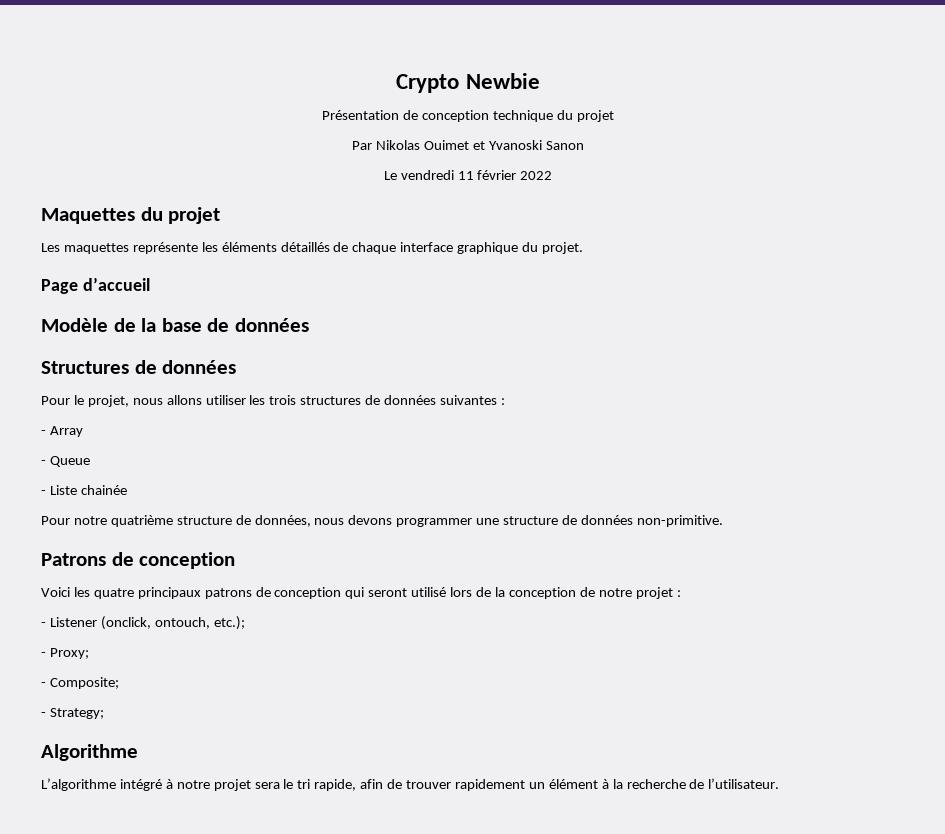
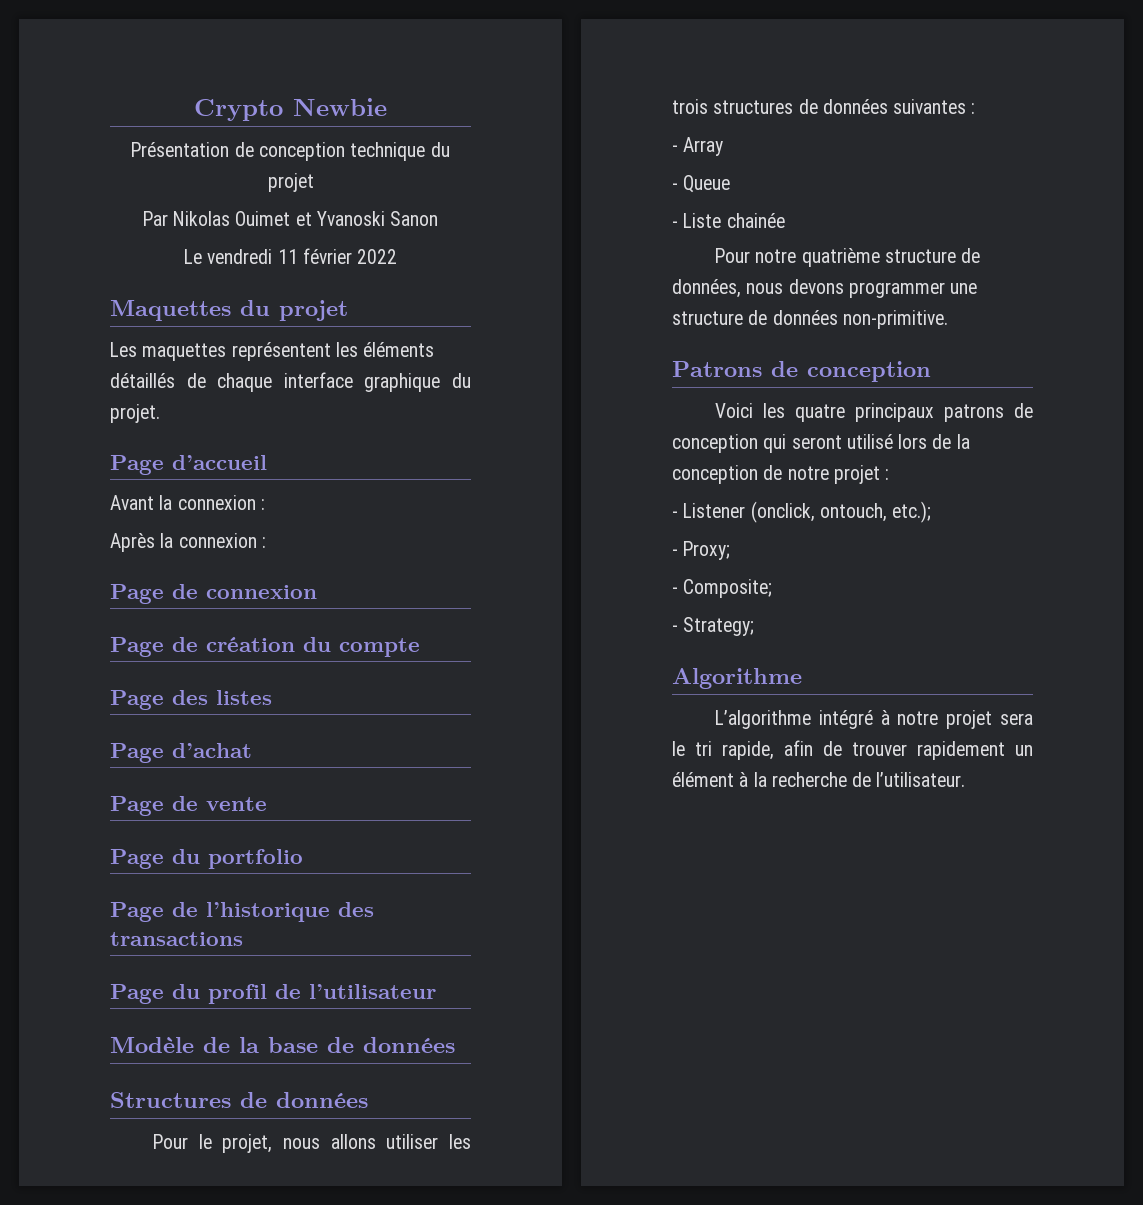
[132,242,198,254] représente -> [231,342,331,361] représentent
(150, 284) none -> [110,495,265,510] [110,533,266,552] [110,584,317,604] [110,637,420,657] [110,690,272,710] [110,743,252,763] [110,796,267,816] [110,849,303,869] [110,902,374,922] [110,932,243,946] [110,984,436,1004] // Avant la connexion : // Après la connexion : // Page de connexion // Page de création du compte // Page des listes // Page d’achat // Page de vente // Page du portfolio // Page de l’historique des transactions // Page du profil de l’utilisateur

